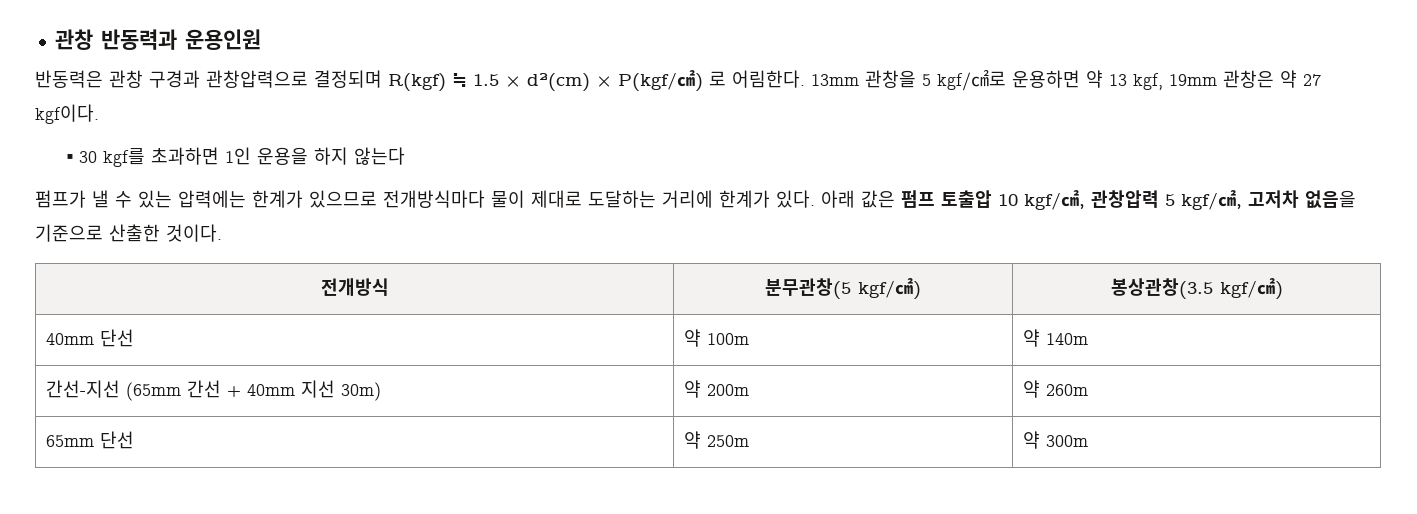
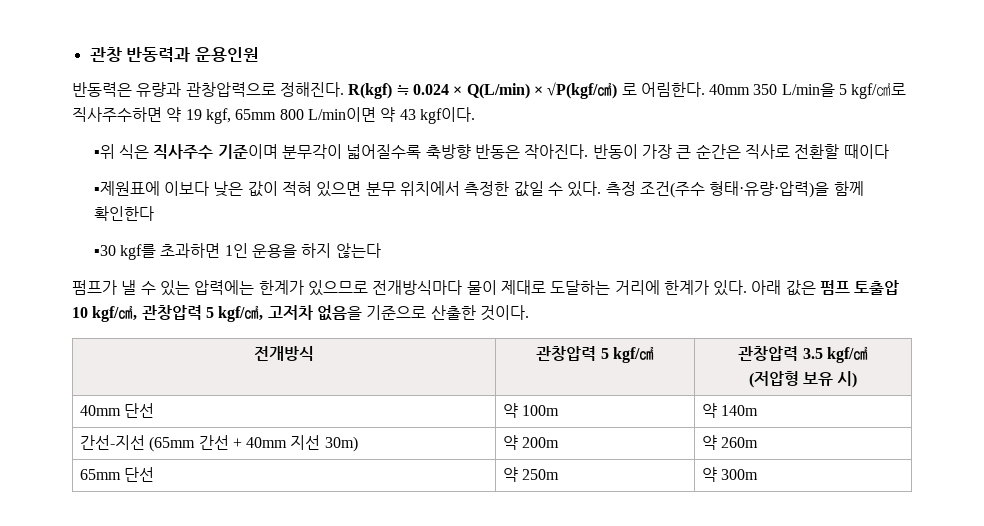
[109,70,677,92] 관창 구경과 관창압력으로 결정되며 R(kgf) ≒ 1.5 × d²(cm) × P(kgf/ -> [136,82,599,99] 유량과 관창압력으로 정해진다. R(kgf) ≒ 0.024 × Q(L/min) × √P(kgf/
[811,70,916,88] 13mm 관창을 -> [709,83,835,97] 40mm 350 L/min을
[1012,70,1321,90] [35,104,99,124] 운용하면 약 13 kgf, 19mm 관창은 약 27 kgf이다. -> [72,107,475,124] [93,144,889,159] [93,181,864,198] [93,206,154,221] 직사주수하면 약 19 kgf, 65mm 800 L/min이면 약 43 kgf이다. // ▪위 식은 직사주수 기준이며 분무각이 넓어질수록 축방향 반동은 작아진다. 반동이 가장 큰 순간은 직사로 전환할 때이다 // ▪제원표에 이보다 낮은 값이 적혀 있으면 분무 위치에서 측정한 값일 수 있다. 측정 조건(주수 형태·유량·압력)을 함께 확인한다
[765,278,921,300] [1110,278,1283,300] 분무관창(5 kgf/㎠) | 봉상관창(3.5 kgf/㎠) -> [536,346,654,363] [738,346,868,363] [748,371,858,388] 관창압력 5 kgf/㎠ | 관창압력 3.5 kgf/㎠ // (저압형 보유 시)

